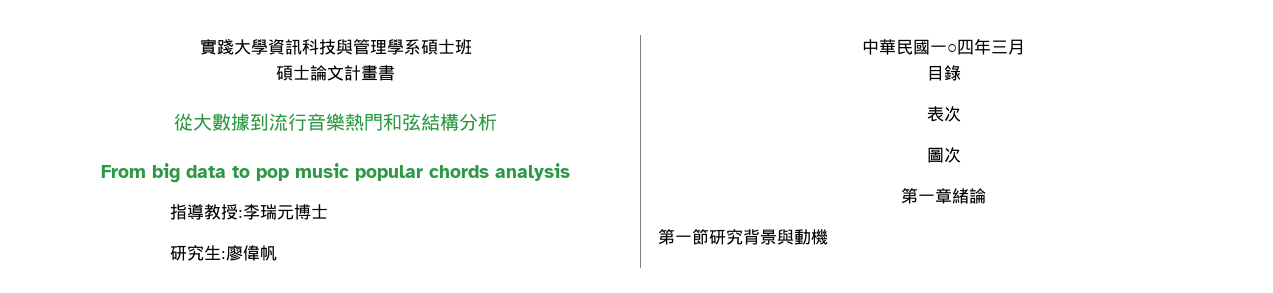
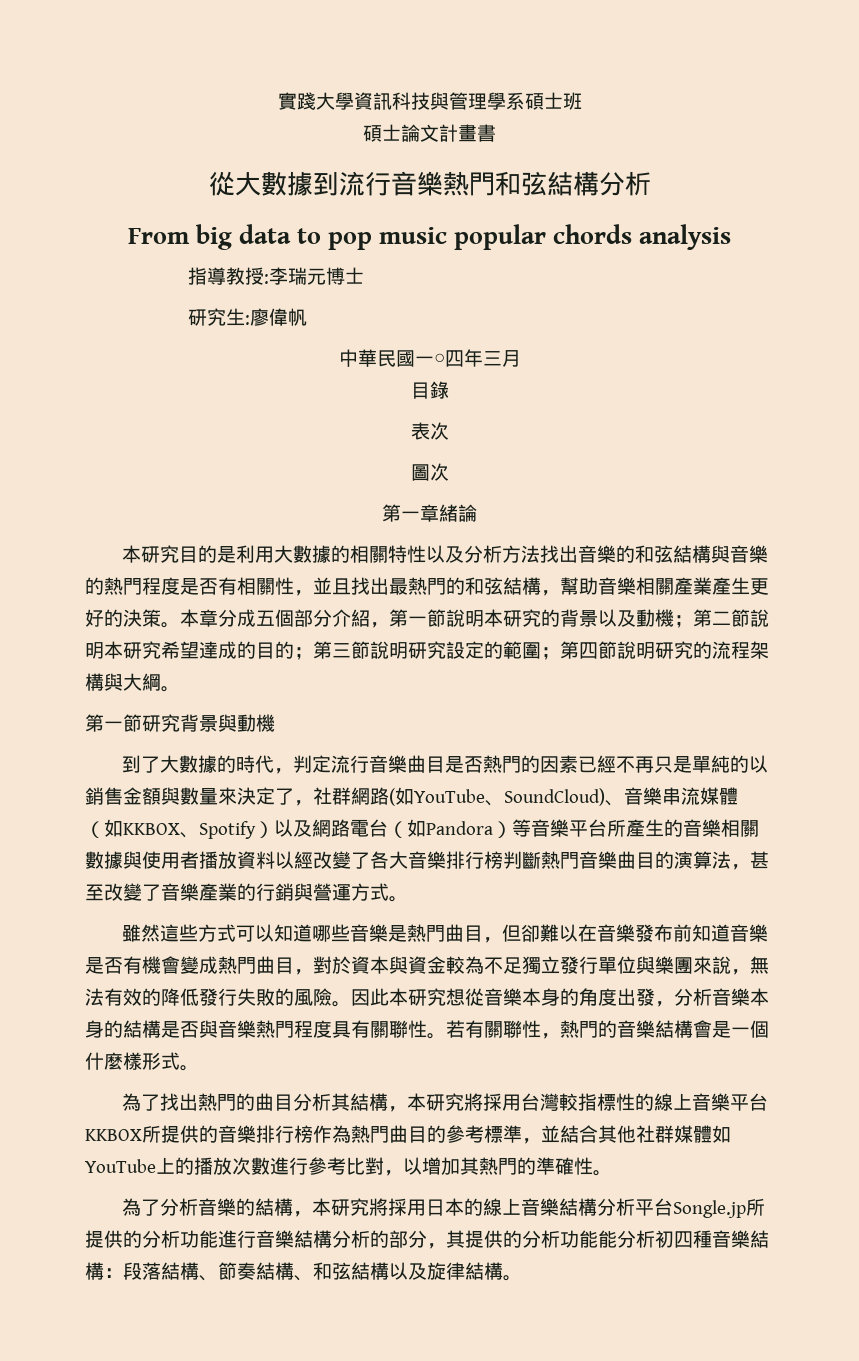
(986, 196) none -> [122,545,769,563] [85,577,769,596] [85,609,769,628] [85,641,769,660] [85,673,180,692] // 本研究目的是利用大數據的相關特性以及分析方法找出音樂的和弦結構與音樂的熱門程度是否有相關性，並且找出最熱門的和弦結構，幫助音樂相關產業產生更好的決策。本章分成五個部分介紹，第一節說明本研究的背景以及動機；第二節說明本研究希望達成的目的；第三節說明研究設定的範圍；第四節說明研究的流程架構與大綱。
(828, 237) none -> [122,755,769,774] [85,787,738,806] [85,819,759,839] [85,851,769,870] [85,883,408,902] [122,924,769,943] [85,956,769,975] [85,988,769,1007] [85,1020,769,1039] [85,1052,199,1071] [122,1093,769,1112] [85,1125,731,1144] [85,1157,612,1176] [122,1198,766,1218] [85,1230,769,1249] [85,1262,522,1281] // 到了大數據的時代，判定流行音樂曲目是否熱門的因素已經不再只是單純的以銷售金額與數量來決定了，社群網路(如YouTube、SoundCloud)、音樂串流媒體（如KKBOX、Spotify）以及網路電台（如Pandora）等音樂平台所產生的音樂相關數據與使用者播放資料以經改變了各大音樂排行榜判斷熱門音樂曲目的演算法，甚至改變了音樂產業的行銷與營運方式。 // 雖然這些方式可以知道哪些音樂是熱門曲目，但卻難以在音樂發布前知道音樂是否有機會變成熱門曲目，對於資本與資金較為不足獨立發行單位與樂團來說，無法有效的降低發行失敗的風險。因此本研究想從音樂本身的角度出發，分析音樂本身的結構是否與音樂熱門程度具有關聯性。若有關聯性，熱門的音樂結構會是一個什麼樣形式。 // 為了找出熱門的曲目分析其結構，本研究將採用台灣較指標性的線上音樂平台KKBOX所提供的音樂排行榜作為熱門曲目的參考標準，並結合其他社群媒體如YouTube上的播放次數進行參考比對，以增加其熱門的準確性。 // 為了分析音樂的結構，本研究將採用日本的線上音樂結構分析平台Songle.jp所提供的分析功能進行音樂結構分析的部分，其提供的分析功能能分析初四種音樂結構：段落結構、節奏結構、和弦結構以及旋律結構。

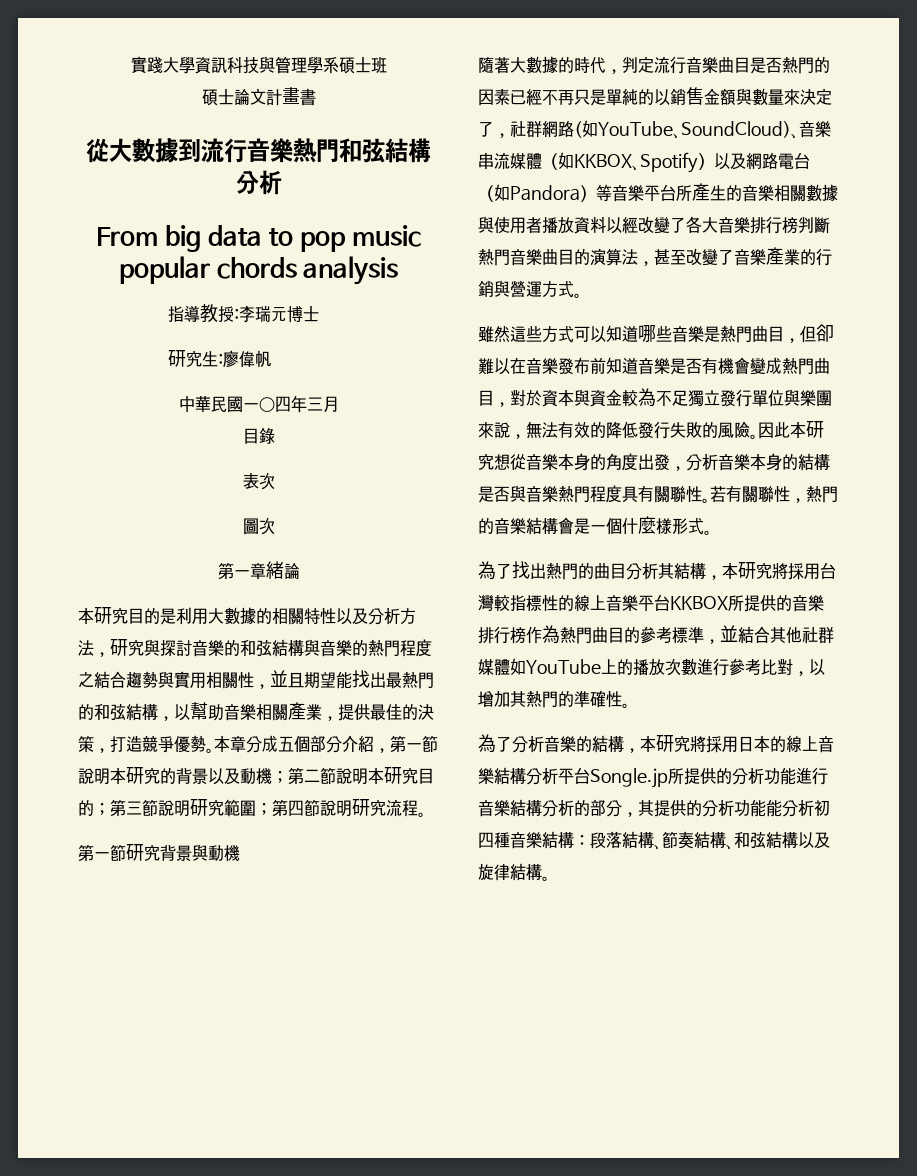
[540,545,579,563] 找出 -> [94,639,192,657] ，研究與探討
[180,577,237,595] 是否有 -> [78,671,206,689] 之結合趨勢與實用
(351, 586) none -> [304,671,352,689] 期望能
(560, 593) none -> [174,704,190,721] 以
[712,577,769,595] [85,609,161,627] 產生更好的決策 -> [322,703,434,721] [78,735,206,753] ，提供最佳的決策，打造競爭優勢
[161,641,256,659] 希望達成的 -> (418, 776) none
[446,641,503,659] 設定的 -> (224, 808) none
[693,641,769,659] [85,673,161,691] 的流程架構與大綱 -> [386,800,418,817] 流程
[122,755,161,773] 到了 -> [478,56,510,74] 隨著

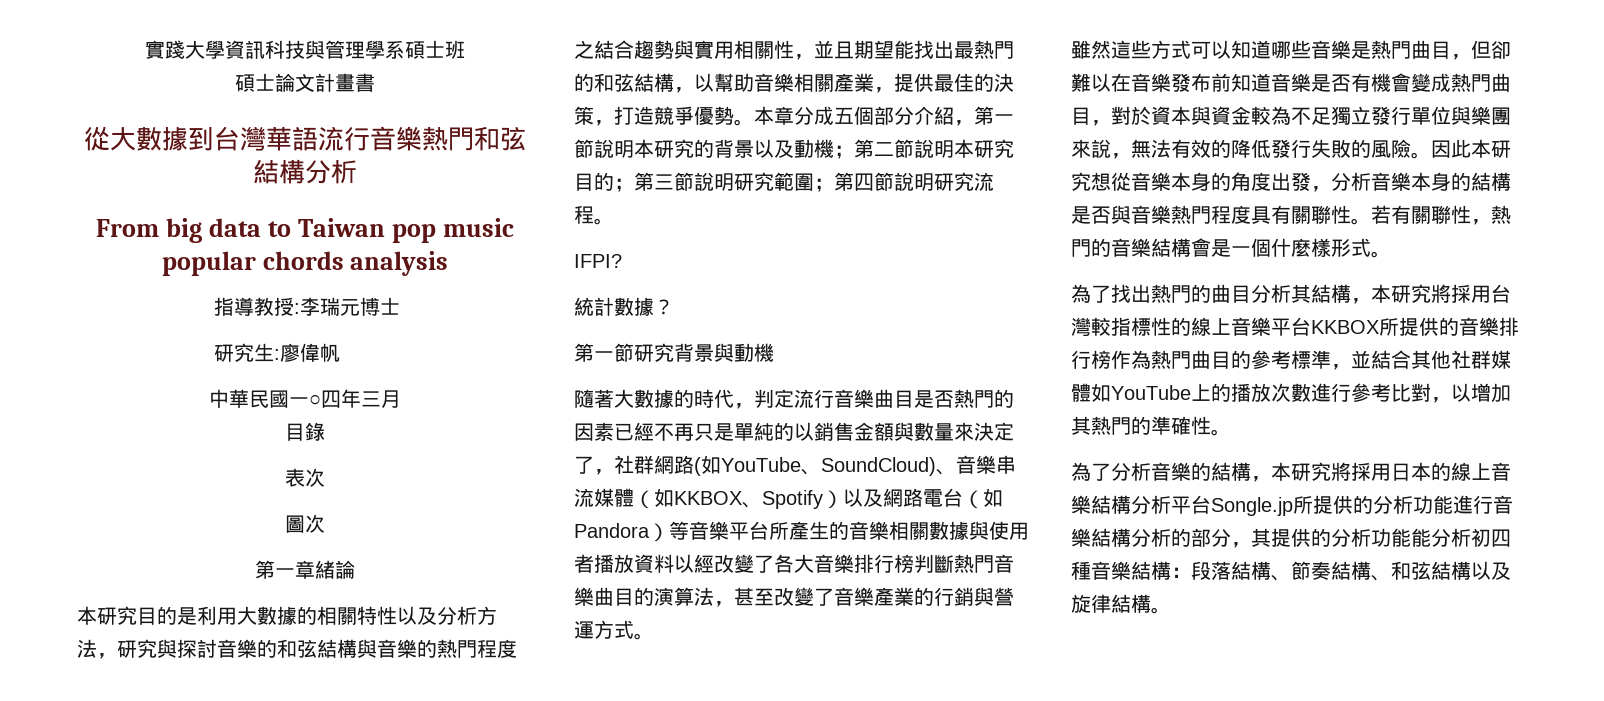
(201, 150) none -> [214,126,318,151] 台灣華語
(293, 237) none -> [297,218,385,237] Taiwan
(426, 814) none -> [574,254,622,268] [574,297,674,316] // IFPI? // 統計數據？

